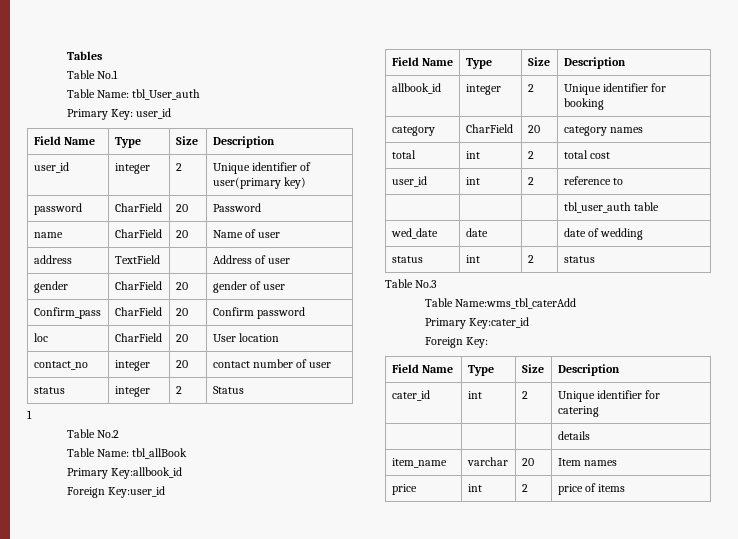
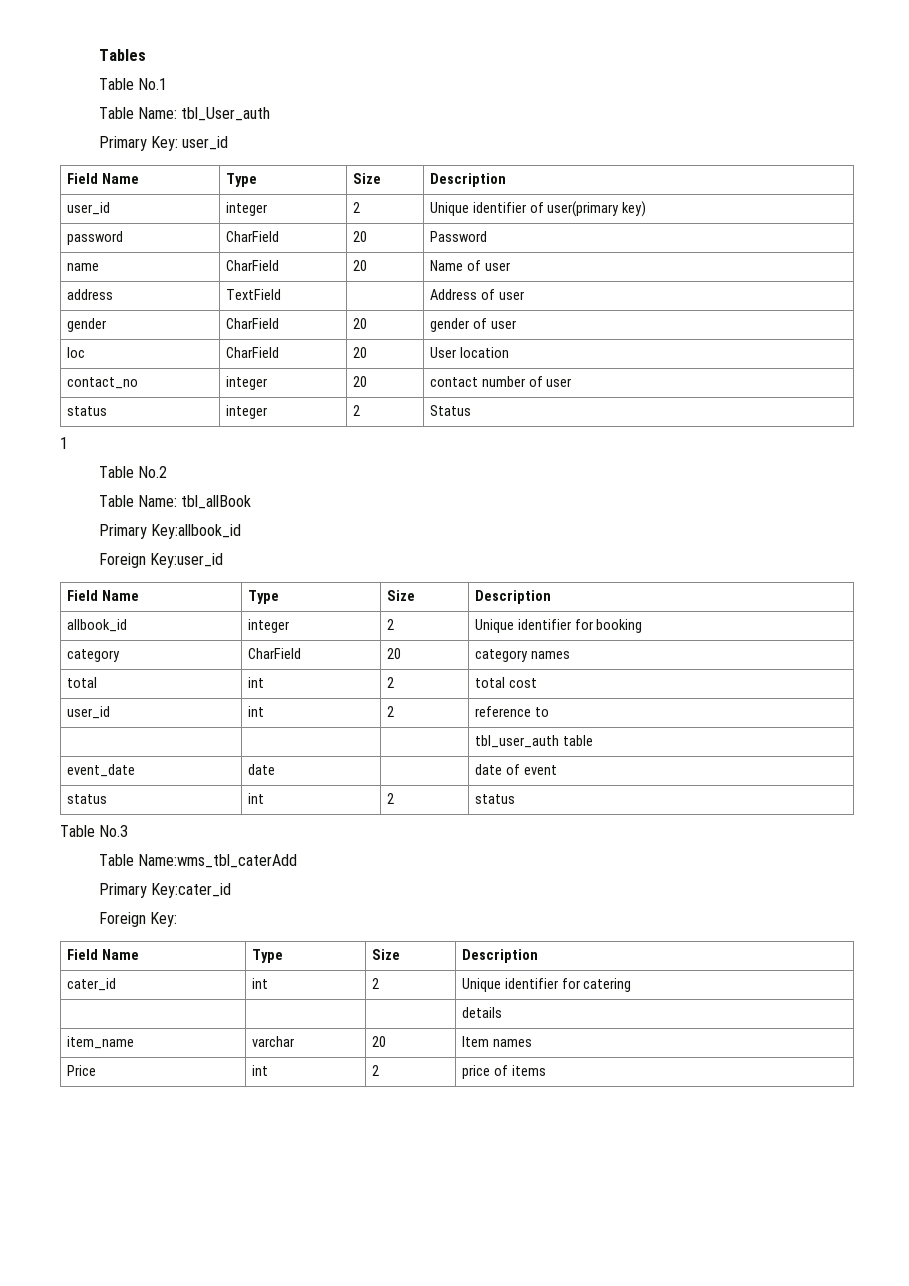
[33,307,101,319] [114,307,162,316] [175,308,188,316] [212,307,305,319] // Confirm_pass | CharField | 20 | Confirm password -> (516, 324) none
[390,228,438,239] wed_date -> [66,764,135,777] event_date
[600,228,644,240] wedding -> [523,765,557,775] event
[391,484,417,495] price -> [66,1065,96,1076] Price

